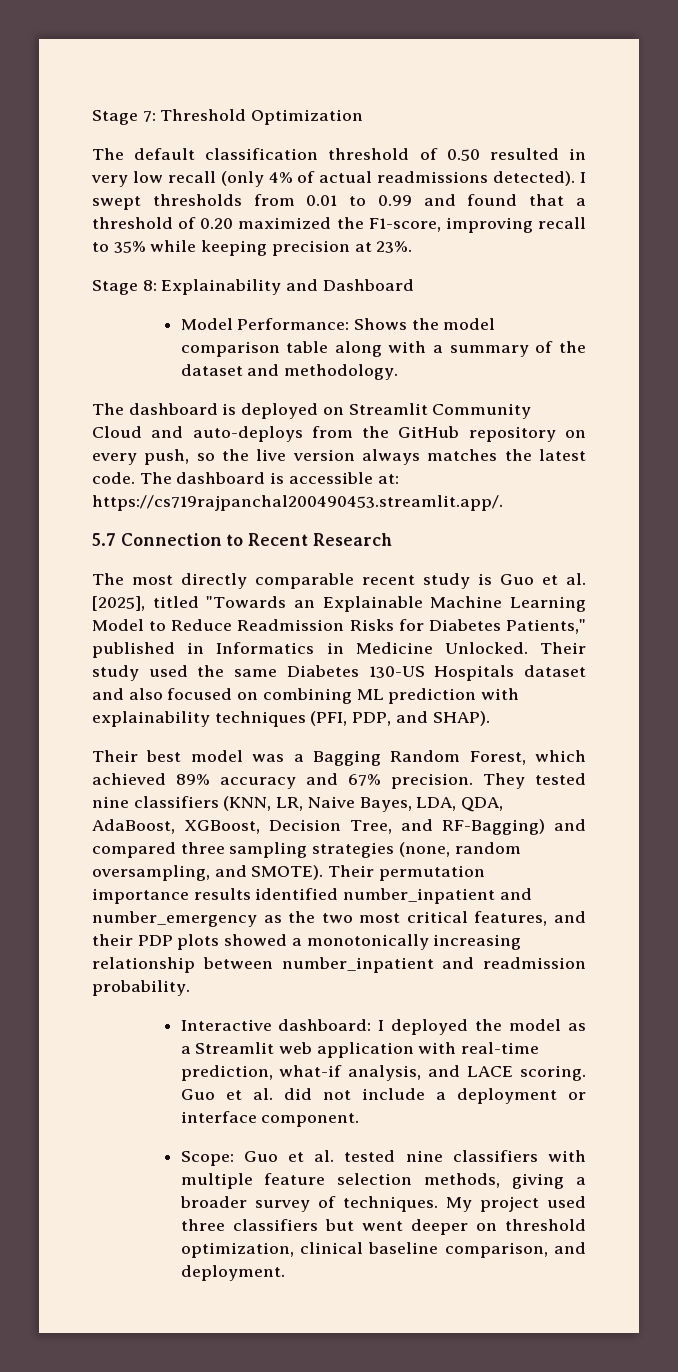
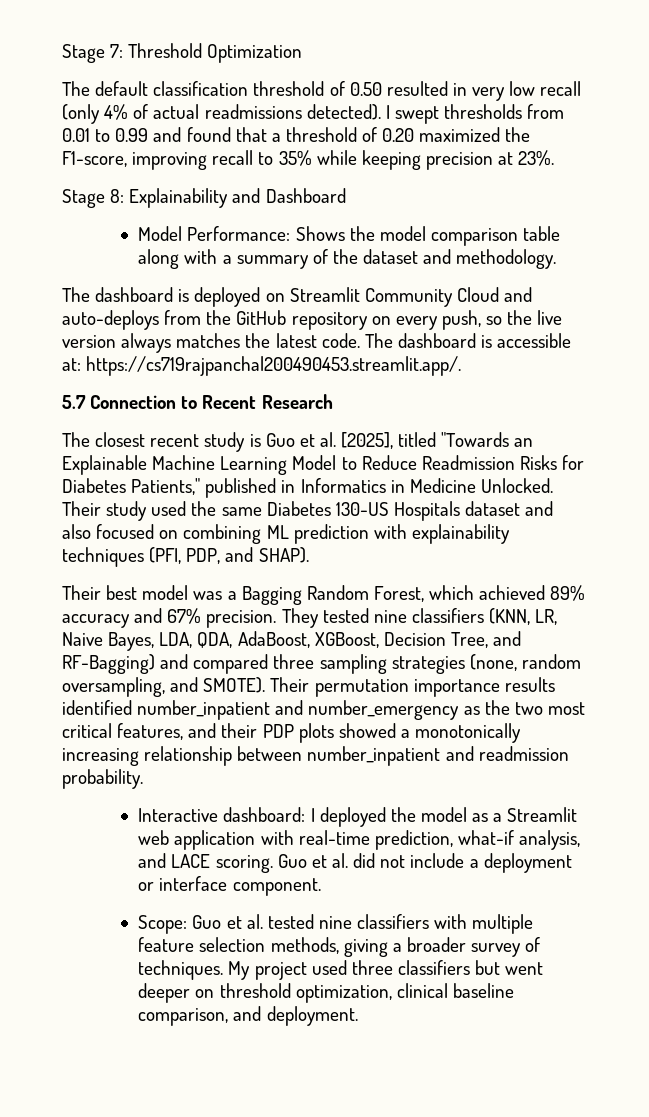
[132,573,354,589] most directly comparable -> [95,432,146,447] closest

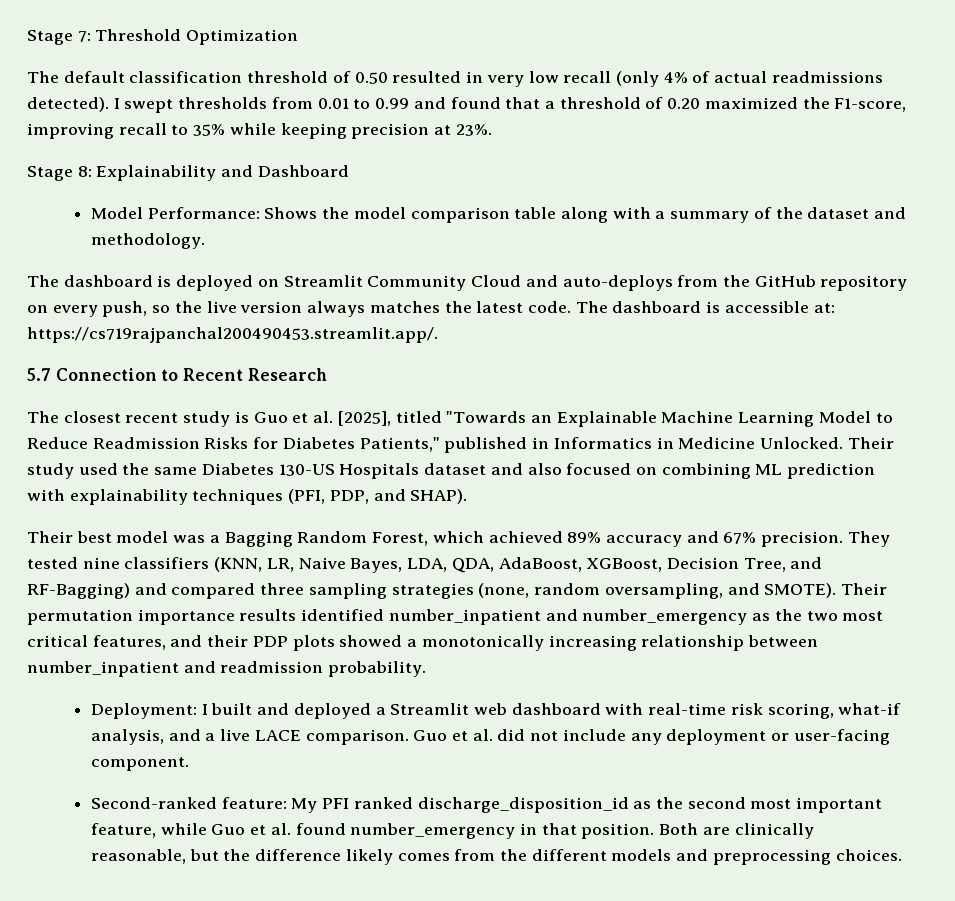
[138,807,489,827] Interactive dashboard: I deployed the model as -> [90,703,371,719] Deployment: I built and deployed
[174,830,256,850] application -> [511,703,601,715] dashboard
[374,830,453,850] prediction, -> [730,703,834,719] risk scoring,
[171,854,273,873] LACE scoring. -> [205,729,409,745] a live LACE comparison.
[469,859,479,868] a -> [630,733,662,745] any
[159,876,228,891] interface -> [793,729,890,745] user-facing
[138,914,534,934] [138,937,541,957] [138,960,544,980] [138,983,515,1003] [138,1006,358,1026] Scope: Guo et al. tested nine classifiers with multiple feature selection methods, giving a broader survey of techniques. My project used three classifiers but went deeper on threshold optimization, clinical baseline comparison, and deployment. -> [90,797,883,813] [90,823,814,839] [90,849,902,865] Second-ranked feature: My PFI ranked discharge_disposition_id as the second most important feature, while Guo et al. found number_emergency in that position. Both are clinically reasonable, but the difference likely comes from the different models and preprocessing choices.

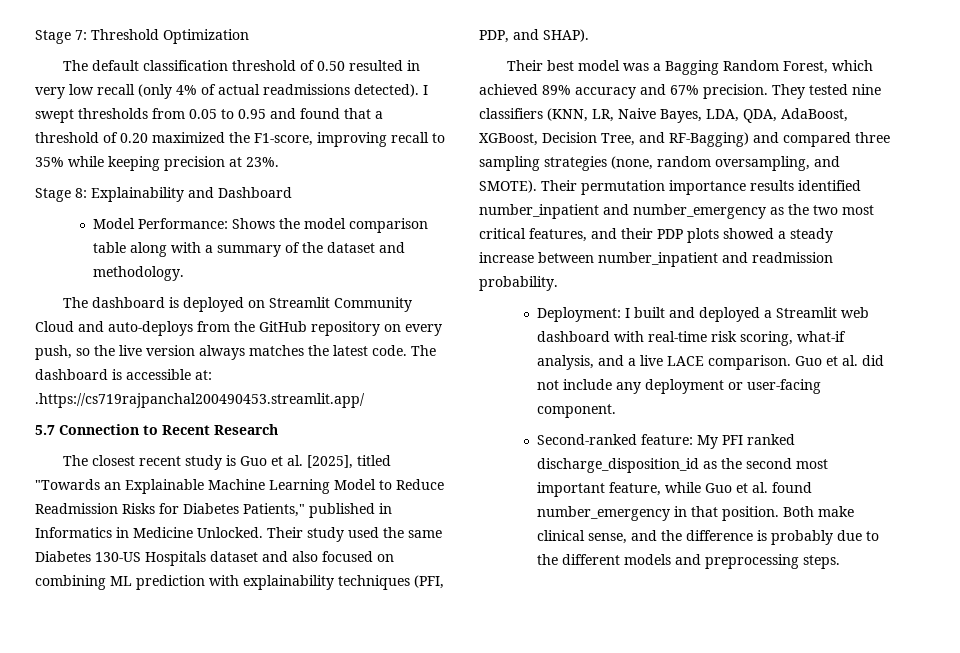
[317,98,410,109] 0.01 to 0.99 -> [189,109,266,119] 0.05 to 0.95
[27,327,438,343] https://cs719rajpanchal200490453.streamlit.app/. -> [35,393,365,408] .https://cs719rajpanchal200490453.streamlit.app/
[421,635,745,651] monotonically increasing relationship -> [790,228,833,243] [479,252,534,263] steady increase
[702,823,814,839] [90,849,496,865] are clinically reasonable, but the difference likely comes from -> [817,506,854,517] [536,530,879,545] make clinical sense, and the difference is probably due to
[835,849,902,861] choices. -> [802,555,840,569] steps.

